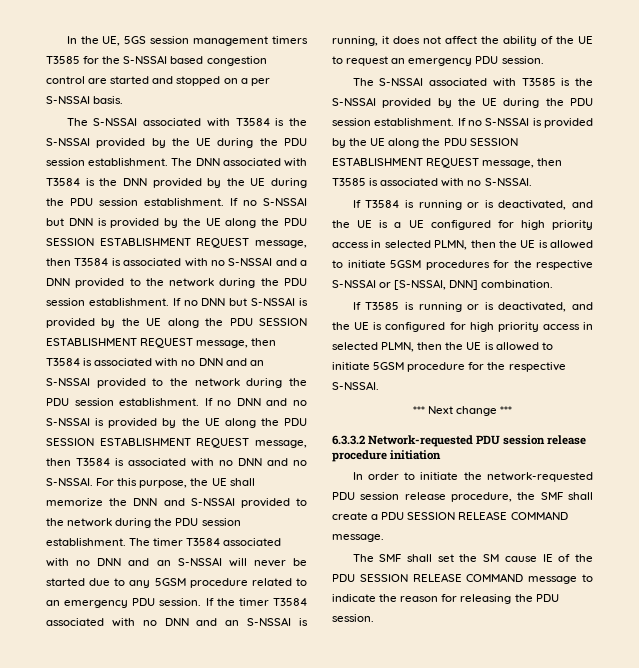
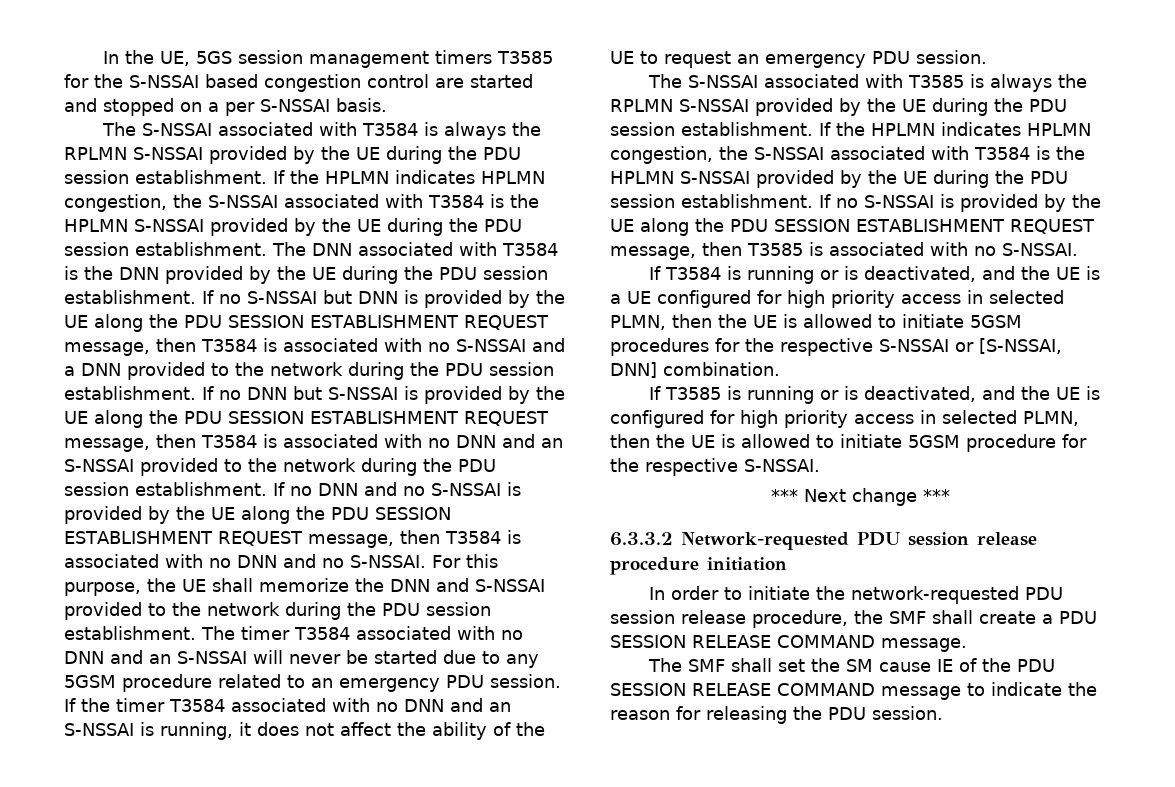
[288,118,307,126] the -> [443,122,541,140] [64,146,521,164] [64,170,545,184] [64,194,539,212] [64,219,128,232] always the RPLMN S-NSSAI provided by the UE during the PDU session establishment. If the HPLMN indicates HPLMN congestion, the S-NSSAI associated with T3584 is the HPLMN
[575,78,593,86] the -> [989,74,1087,92] [610,98,1067,116] [610,122,1091,136] [610,146,1085,164] [610,171,674,184] always the RPLMN S-NSSAI provided by the UE during the PDU session establishment. If the HPLMN indicates HPLMN congestion, the S-NSSAI associated with T3584 is the HPLMN

